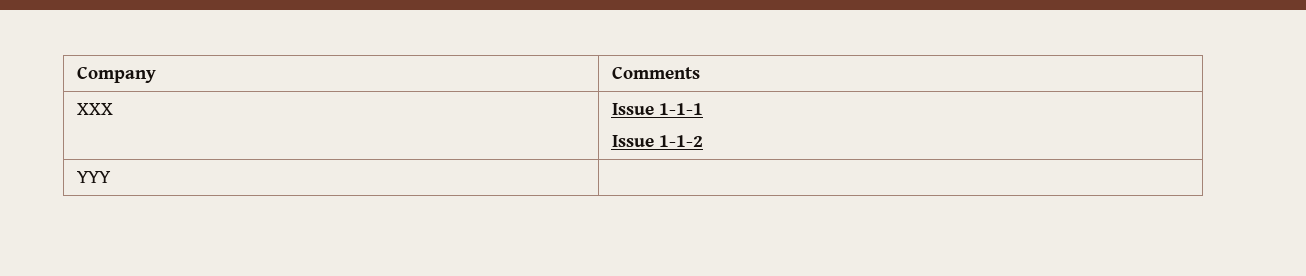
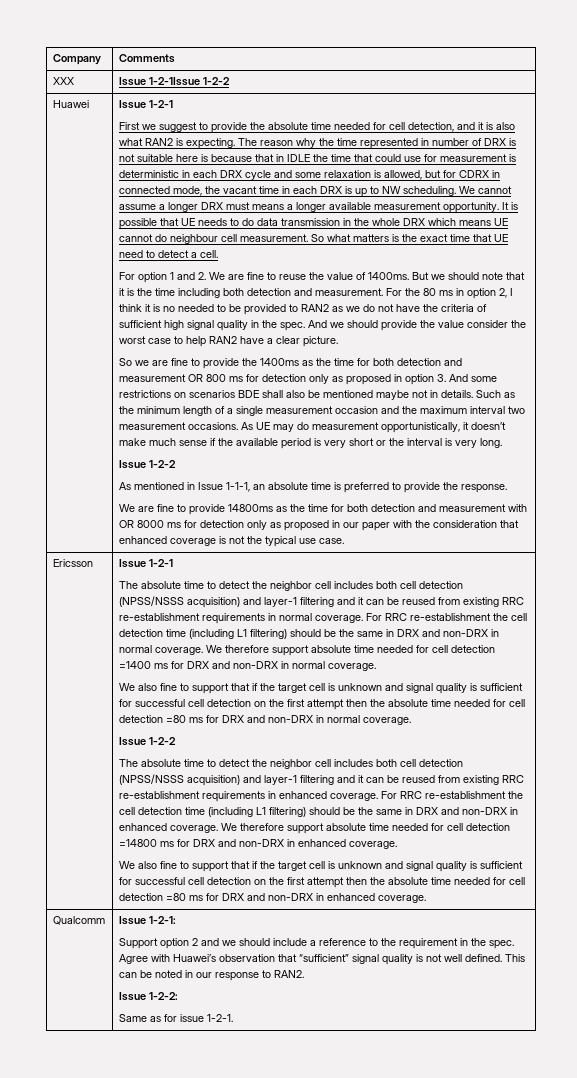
[658,103,703,115] [611,135,703,147] [76,171,111,183] 1-1-1 // Issue 1-1-2 // YYY | -> [148,77,230,86] [52,100,89,108] [118,100,173,109] [118,122,515,133] [118,138,516,149] [118,154,516,162] [118,170,500,180] [118,186,512,197] [118,202,518,213] [118,218,508,229] [118,234,508,244] [118,250,218,258] [118,272,525,283] [118,288,513,299] [118,304,487,315] [118,320,526,331] [118,336,338,347] [118,358,462,369] [118,374,497,385] [118,390,515,400] [118,406,525,416] [118,422,506,433] [118,438,502,449] [118,460,176,469] [118,482,507,493] [118,504,527,515] [118,520,519,531] [118,536,344,547] [52,559,93,567] [118,559,173,568] [118,581,463,591] [118,596,524,608] [118,613,527,624] [118,629,499,639] [118,645,495,656] [118,661,376,671] [118,683,523,694] [118,699,525,710] [118,715,411,725] [118,737,176,746] [118,759,463,769] [118,774,524,786] [118,791,523,802] [118,807,518,817] [118,823,510,834] [118,839,397,849] [118,861,523,872] [118,877,525,888] [118,893,426,903] [52,916,105,925] [118,916,176,925] [118,938,514,949] [118,954,525,965] [118,970,304,981] [118,992,178,1001] [118,1014,233,1022] 1-2-1Issue 1-2-2 // Huawei | Issue 1-2-1 // First we suggest to provide the absolute time needed for cell detection, and it is also what RAN2 is expecting. The reason why the time represented in number of DRX is not suitable here is because that in IDLE the time that could use for measurement is deterministic in each DRX cycle and some relaxation is allowed, but for CDRX in connected mode, the vacant time in each DRX is up to NW scheduling. We cannot assume a longer DRX must means a longer available measurement opportunity. It is possible that UE needs to do data transmission in the whole DRX which means UE cannot do neighbour cell measurement. So what matters is the exact time that UE need to detect a cell. // For option 1 and 2. We are fine to reuse the value of 1400ms. But we should note that it is the time including both detection and measurement. For the 80 ms in option 2, I think it is no needed to be provided to RAN2 as we do not have the criteria of sufficient high signal quality in the spec. And we should provide the value consider the worst case to help RAN2 have a clear picture. // So we are fine to provide the 1400ms as the time for both detection and measurement OR 800 ms for detection only as proposed in option 3. And some restrictions on scenarios BDE shall also be mentioned maybe not in details. Such as the minimum length of a single measurement occasion and the maximum interval two measurement occasions. As UE may do measurement opportunistically, it doesn’t make much sense if the available period is very short or the interval is very long. // Issue 1-2-2 // As mentioned in Issue 1-1-1, an absolute time is preferred to provide the response. // We are fine to provide 14800ms as the time for both detection and measurement with OR 8000 ms for detection only as proposed in our paper with the consideration that enhanced coverage is not the typical use case. // Ericsson | Issue 1-2-1 // The absolute time to detect the neighbor cell includes both cell detection (NPSS/NSSS acquisition) and layer-1 filtering and it can be reused from existing RRC re-establishment requirements in normal coverage. For RRC re-establishment the cell detection time (including L1 filtering) should be the same in DRX and non-DRX in normal coverage. We therefore support absolute time needed for cell detection =1400 ms for DRX and non-DRX in normal coverage. // We also fine to support that if the target cell is unknown and signal quality is sufficient for successful cell detection on the first attempt then the absolute time needed for cell detection =80 ms for DRX and non-DRX in normal coverage. // Issue 1-2-2 // The absolute time to detect the neighbor cell includes both cell detection (NPSS/NSSS acquisition) and layer-1 filtering and it can be reused from existing RRC re-establishment requirements in enhanced coverage. For RRC re-establishment the cell detection time (including L1 filtering) should be the same in DRX and non-DRX in enhanced coverage. We therefore support absolute time needed for cell detection =14800 ms for DRX and non-DRX in enhanced coverage. // We also fine to support that if the target cell is unknown and signal quality is sufficient for successful cell detection on the first attempt then the absolute time needed for cell detection =80 ms for DRX and non-DRX in enhanced coverage. // Qualcomm | Issue 1-2-1: // Support option 2 and we should include a reference to the requirement in the spec. Agree with Huawei’s observation that “sufficient” signal quality is not well defined. This can be noted in our response to RAN2. // Issue 1-2-2: // Same as for issue 1-2-1.

